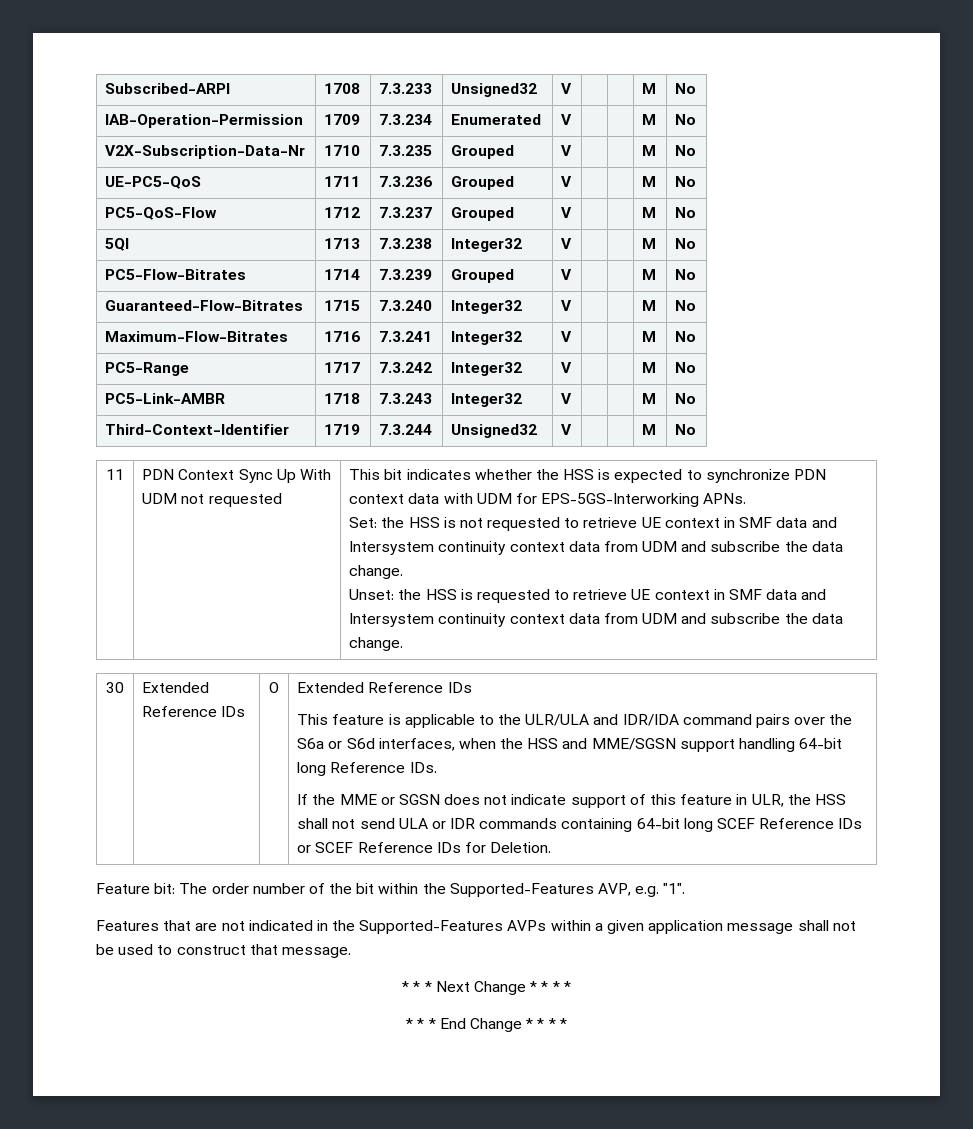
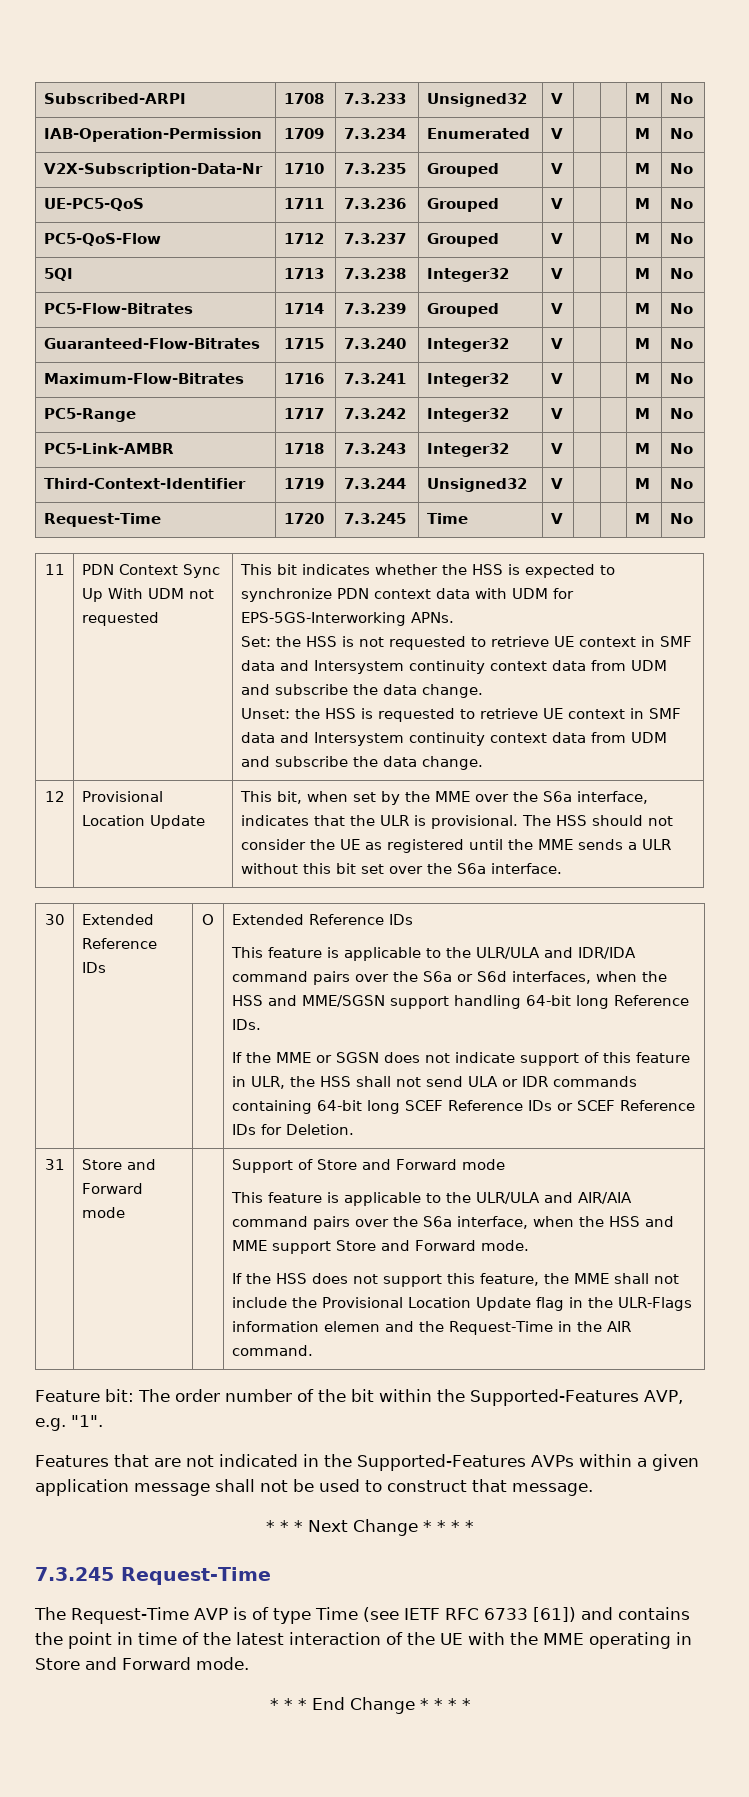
(697, 429) none -> [43,513,161,527] [283,513,324,524] [343,513,406,524] [426,513,468,524] [550,513,563,524] [634,513,650,524] [669,513,693,524] // Request-Time | 1720 | 7.3.245 | Time | V | | | M | No
(404, 644) none -> [44,791,65,802] [81,791,163,802] [81,815,205,829] [239,791,648,805] [240,815,673,829] [240,839,671,853] [240,863,562,874] // 12 | Provisional Location Update | This bit, when set by the MME over the S6a interface, indicates that the ULR is provisional. The HSS should not consider the UE as registered until the MME sends a ULR without this bit set over the S6a interface.
(552, 847) none -> [44,1159,65,1170] [81,1159,156,1170] [81,1183,143,1194] [81,1207,125,1218] [231,1159,505,1173] [230,1192,632,1206] [231,1216,674,1230] [231,1240,529,1254] [231,1273,679,1287] [231,1297,692,1311] [231,1321,631,1335] [231,1345,313,1356] // 31 | Store and Forward mode | | Support of Store and Forward mode // This feature is applicable to the ULR/ULA and AIR/AIA command pairs over the S6a interface, when the HSS and MME support Store and Forward mode. // If the HSS does not support this feature, the MME shall not include the Provisional Location Update flag in the ULR-Flags information elemen and the Request-Time in the AIR command.
(571, 986) none -> [35,1567,271,1585] [34,1607,690,1624] [35,1632,692,1649] [35,1657,249,1670] // 7.3.245 Request-Time // The Request-Time AVP is of type Time (see IETF RFC 6733 [61]) and contains the point in time of the latest interaction of the UE with the MME operating in Store and Forward mode.

